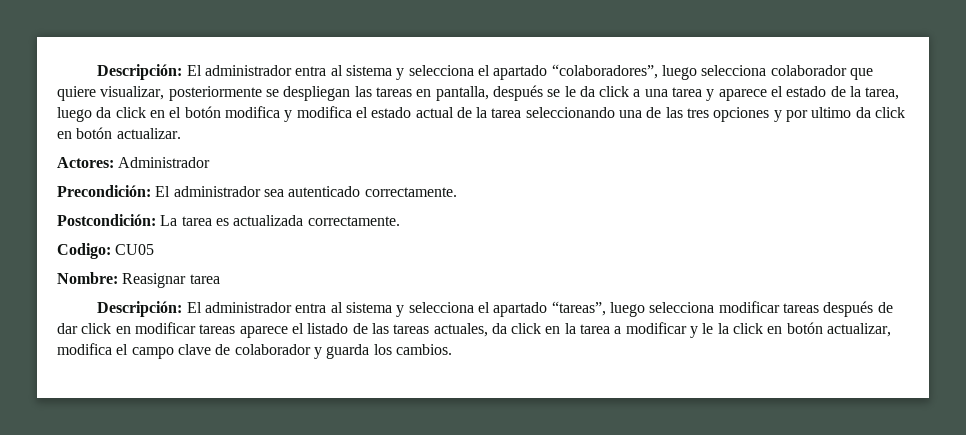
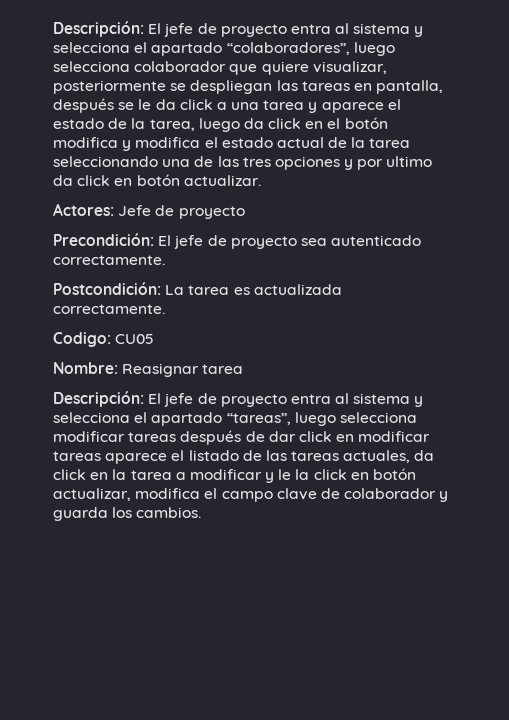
[97,64,293,80] Descripción: El administrador -> [53,21,287,37] Descripción: El jefe de proyecto
[118,157,211,168] Administrador -> [118,205,245,219] Jefe de proyecto
[173,186,261,197] administrador -> [174,235,297,249] jefe de proyecto
[205,302,293,313] administrador -> [164,393,287,407] jefe de proyecto

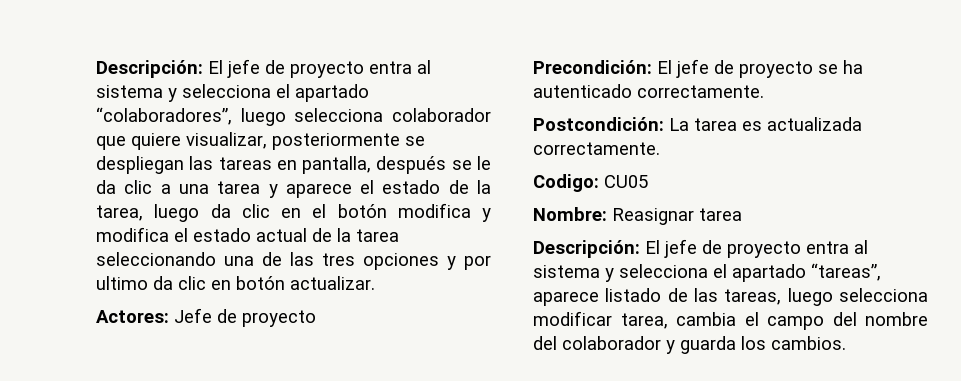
[179,99,213,110] click -> [124,180,153,194] clic
[268,118,302,129] click -> [241,204,270,218] clic
[77,175,111,186] click -> [178,276,206,290] clic
[300,238,327,246] sea -> [818,60,863,74] se ha
[294,412,417,426] [53,430,431,445] [53,450,435,464] [53,468,417,483] [53,488,340,502] luego selecciona modificar tareas después de dar click en modificar tareas aparece el listado de las tareas actuales, da click en la tarea a modificar y le la click en botón actualizar, modifica el campo clave de -> [533,288,928,306] [533,311,928,330] [533,336,557,350] aparece listado de las tareas, luego selecciona modificar tarea, cambia el campo del nombre del

